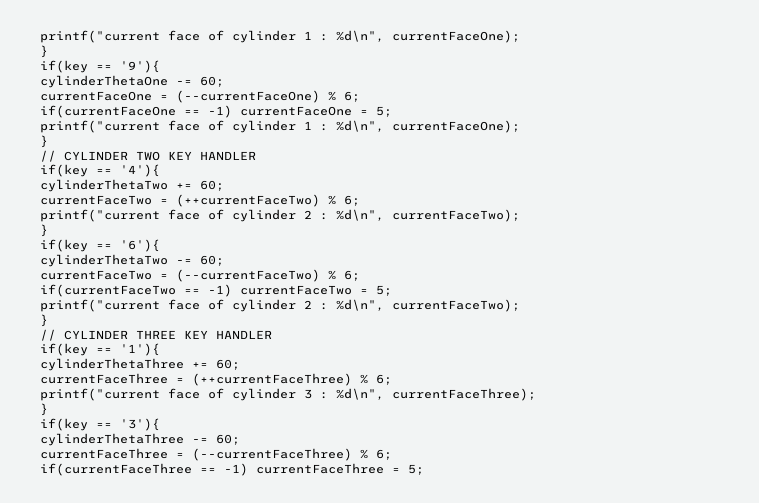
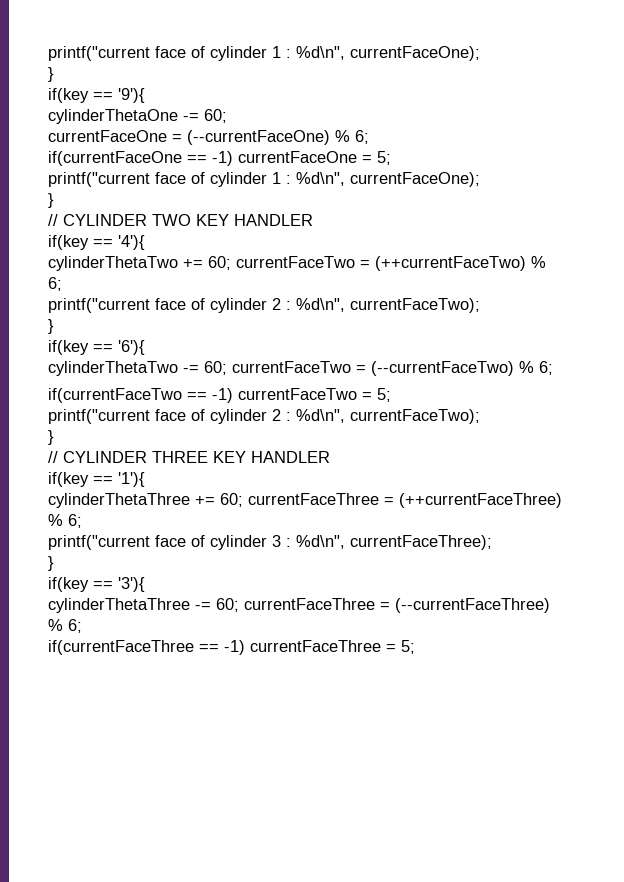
(224, 185) // -> (231, 263) none
(224, 260) // -> (227, 368) none
(240, 364) // -> (243, 500) none
(240, 439) // -> (239, 605) none

